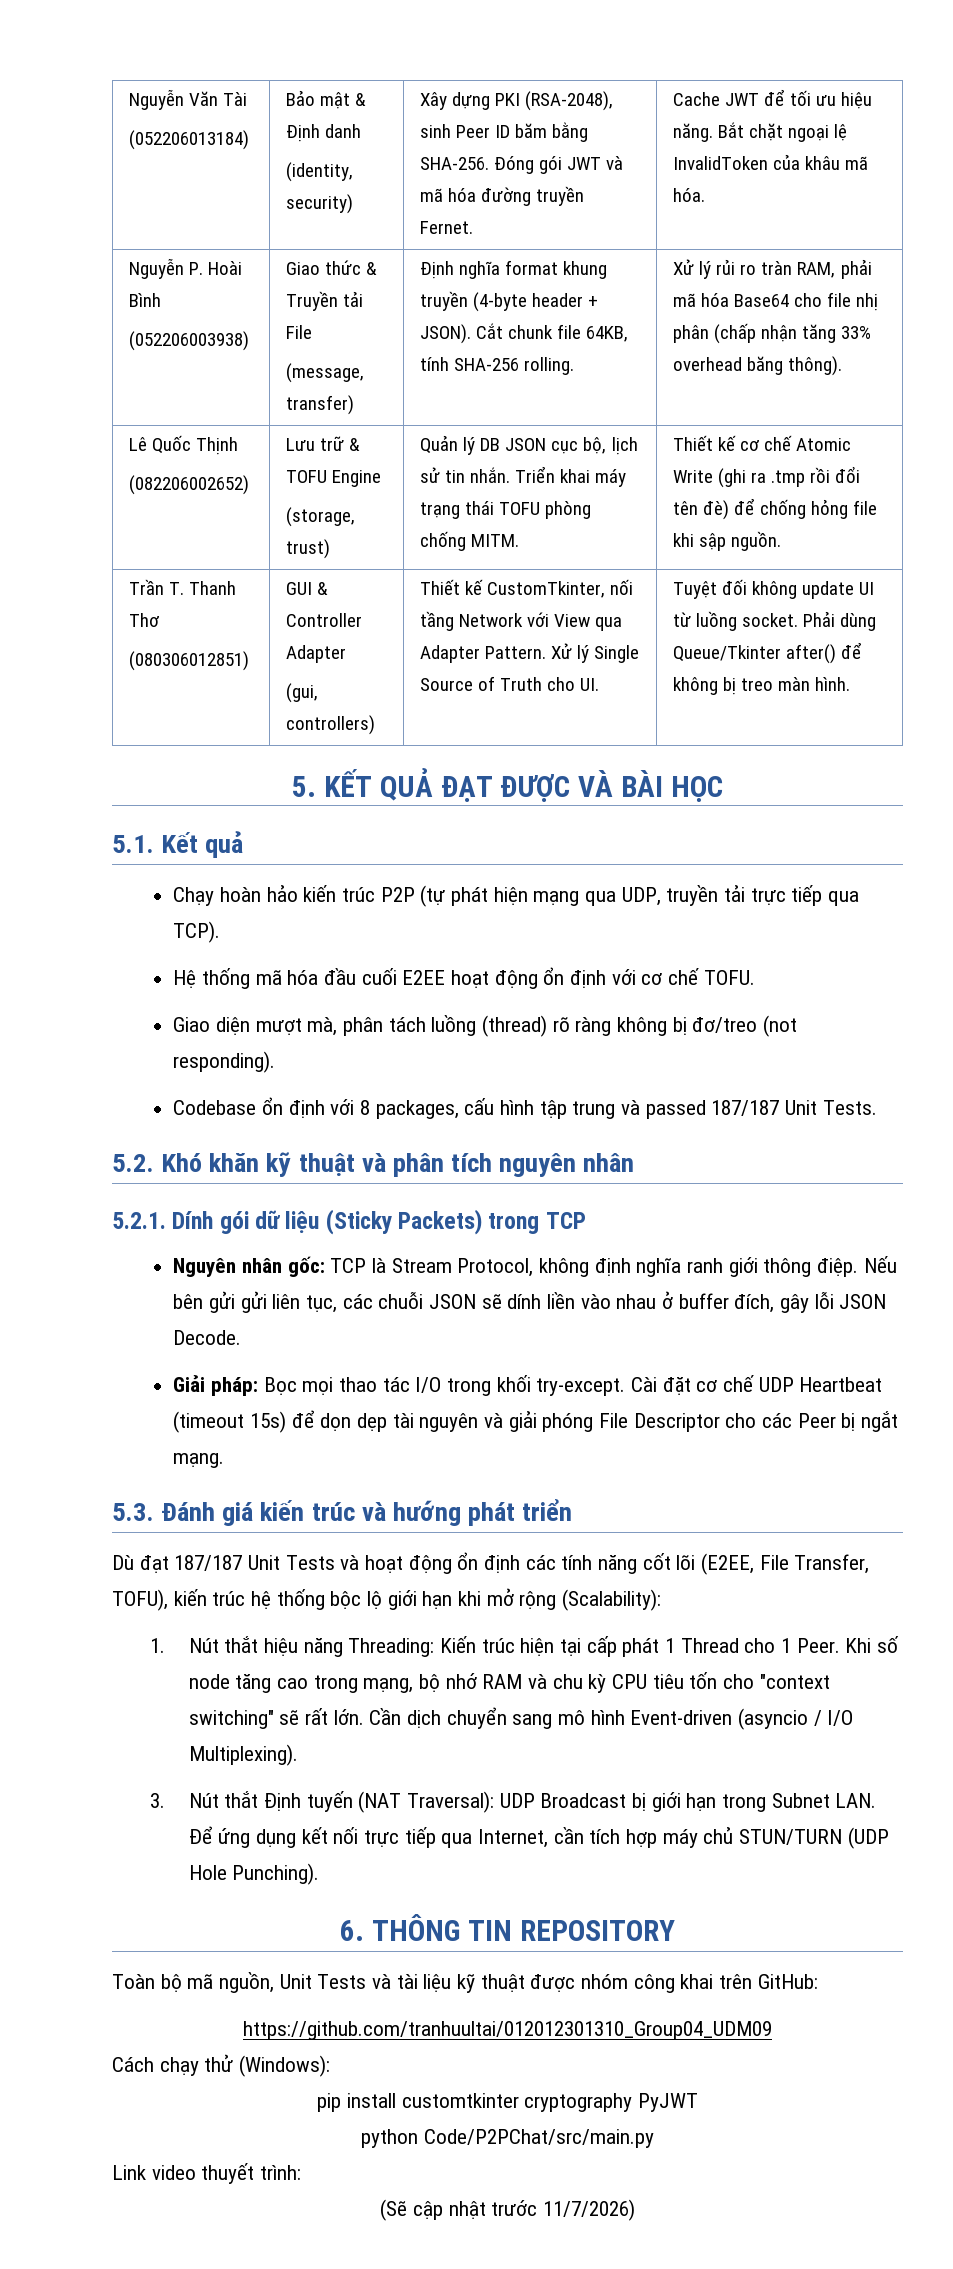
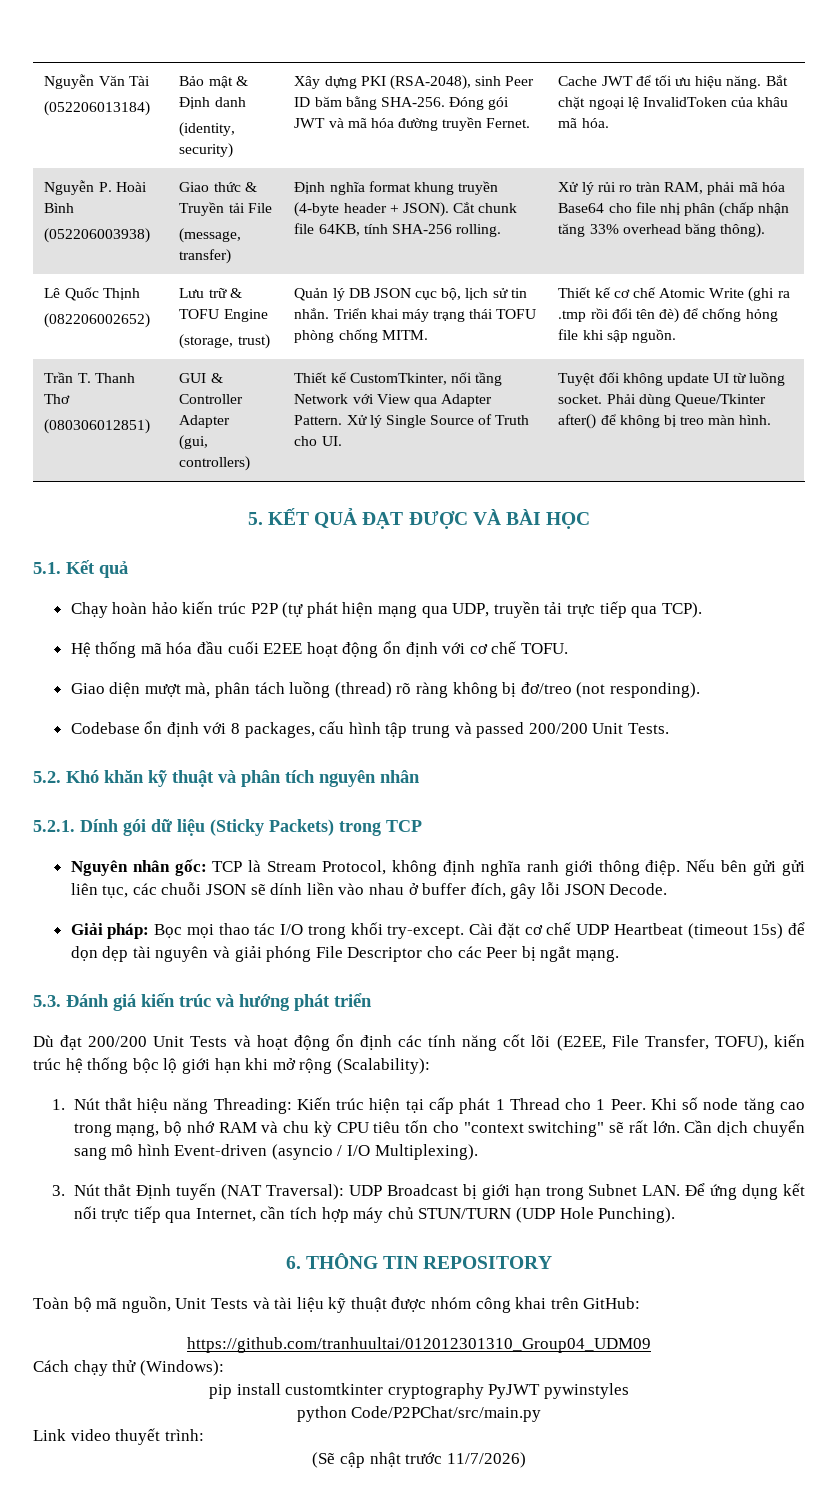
[711,1100,780,1116] 187/187 -> [528,723,588,734] 200/200
[174,1555,243,1571] 187/187 -> [88,1036,148,1047] 200/200
(698, 2102) none -> [543,1383,629,1399] pywinstyles

